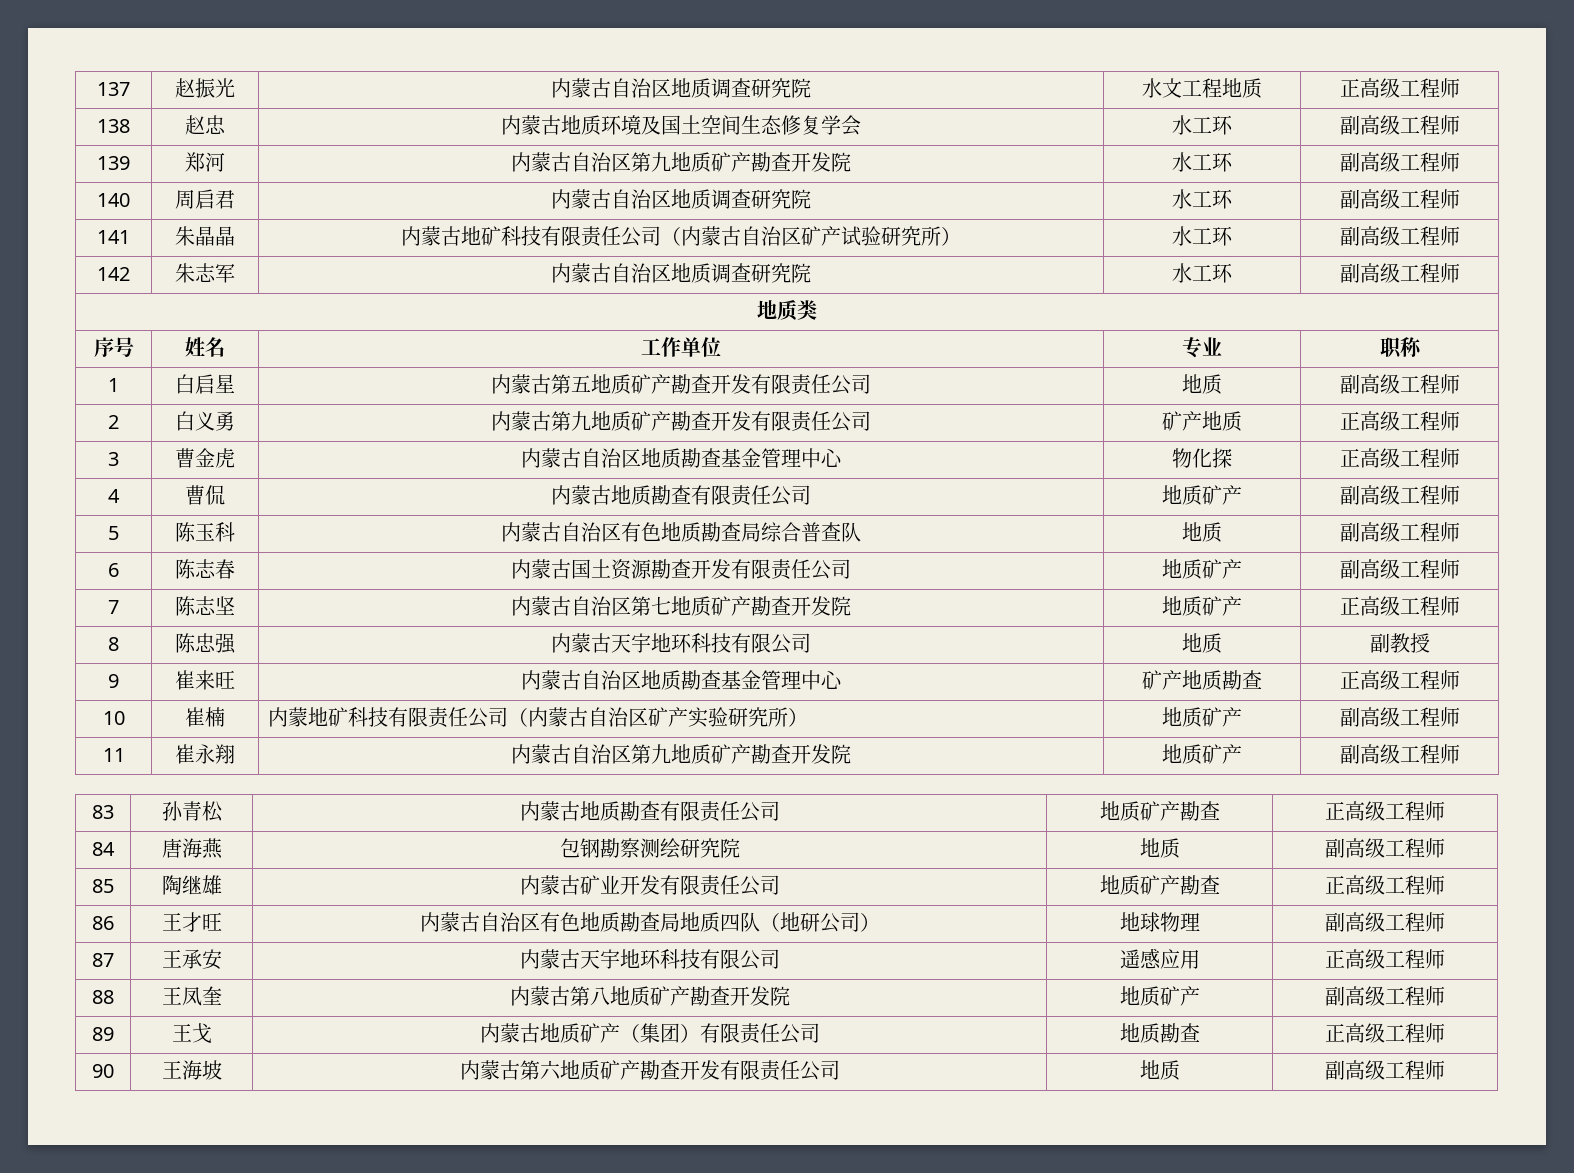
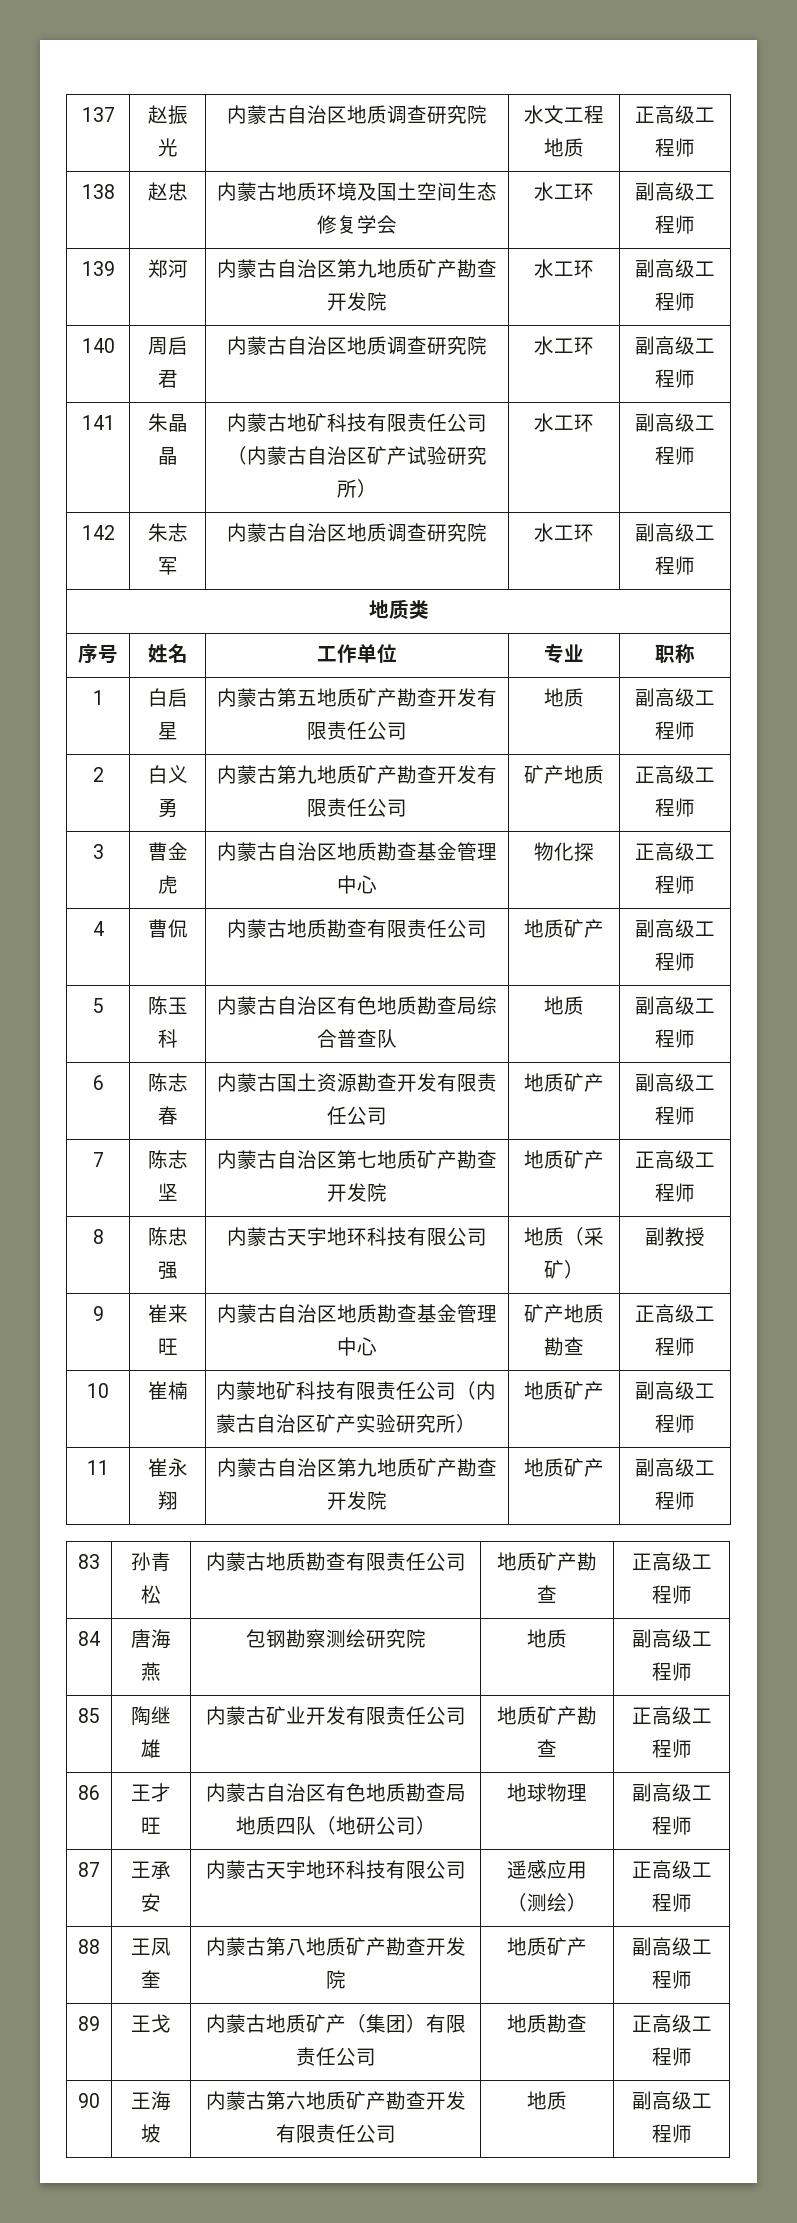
(1222, 643) none -> [564,1227,604,1246] [544,1260,584,1279] （采矿）
(1200, 959) none -> [507,1893,587,1912] （测绘）

